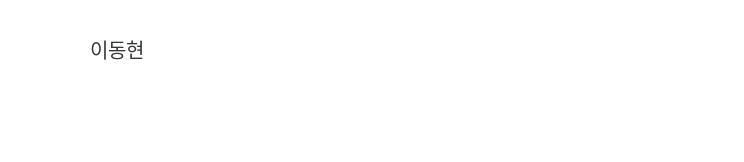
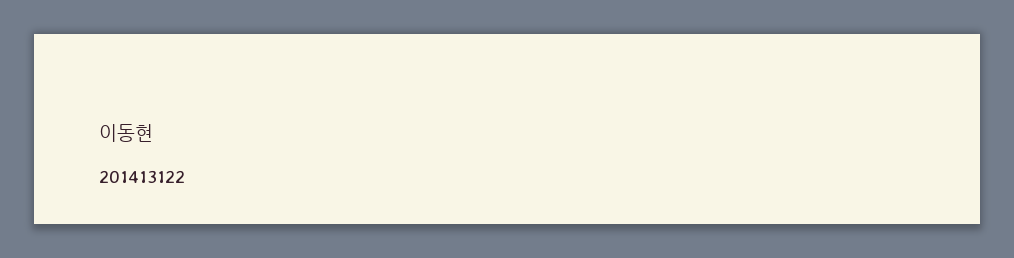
(144, 50) none -> [99,170,185,183] // 201413122

